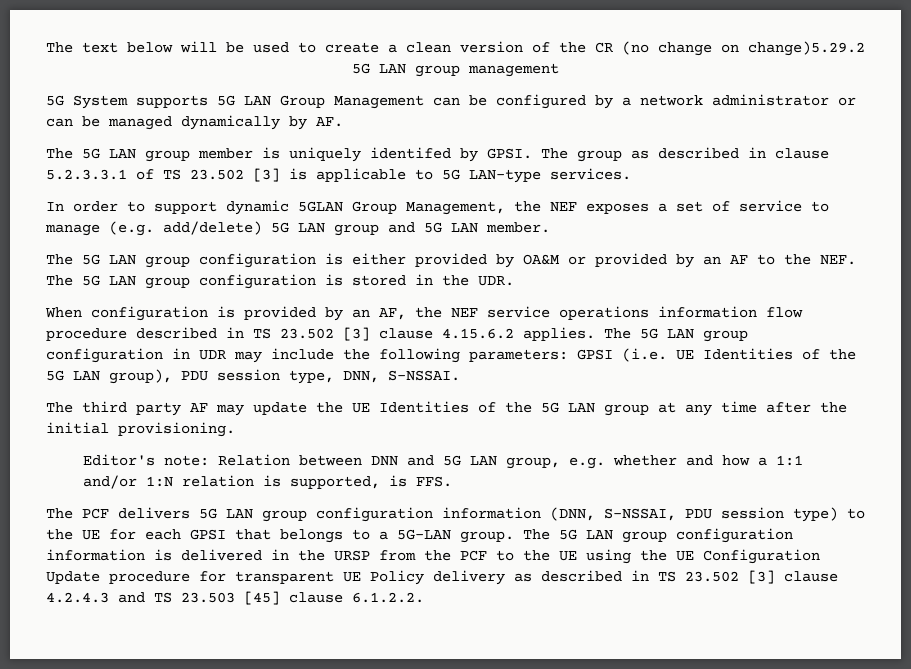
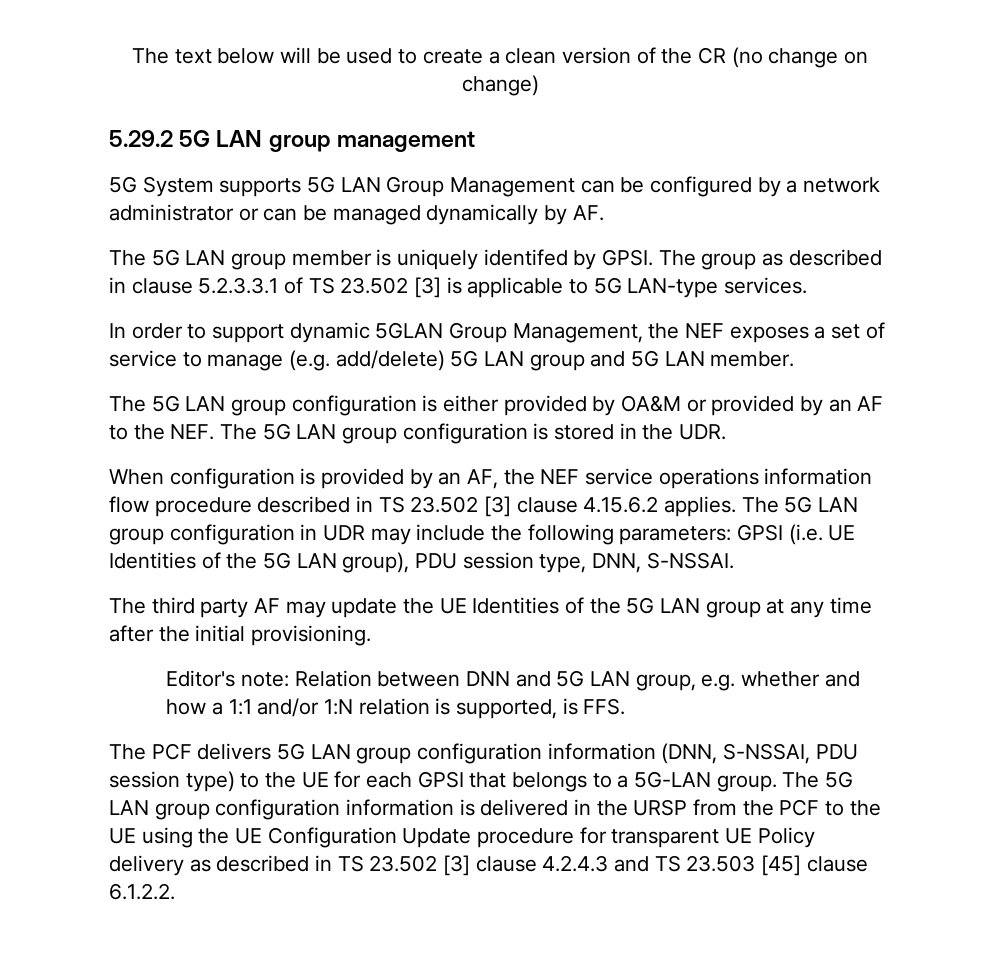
[748,41,865,56] change)5.29.2 -> [461,75,539,96] [109,130,173,147] change) // 5.29.2

